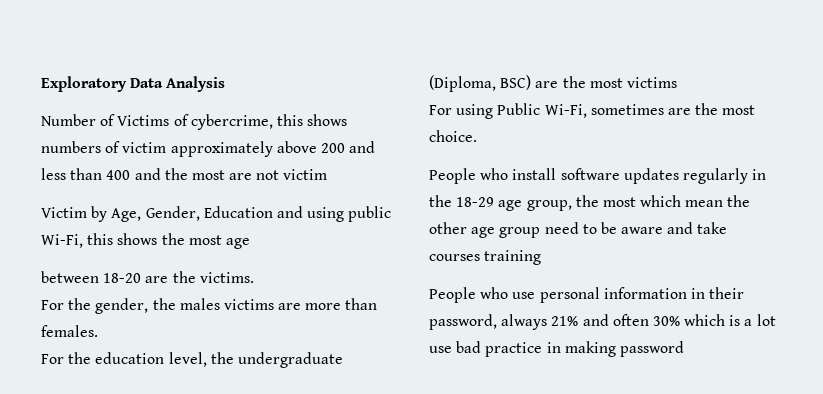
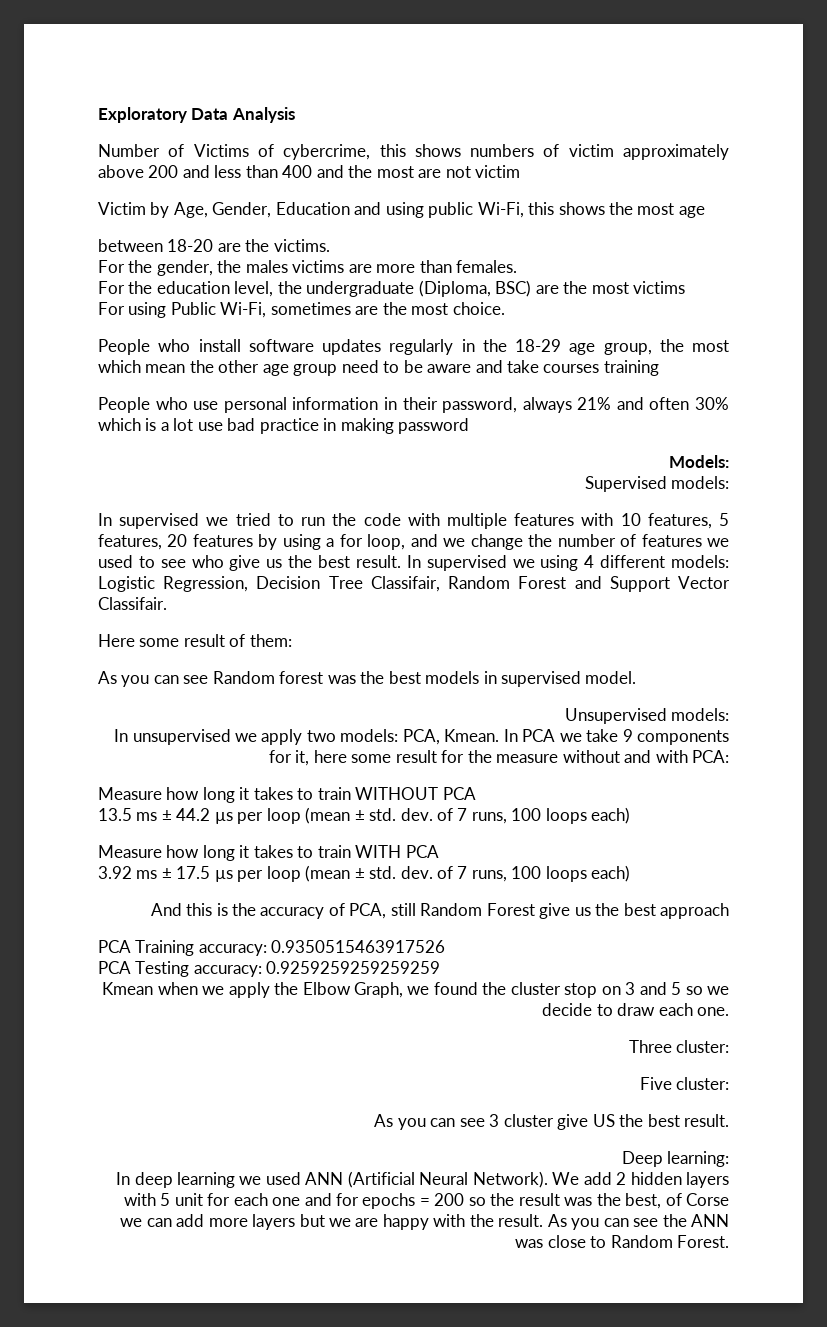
(684, 349) none -> [669,455,729,468] [584,476,730,492] [98,513,729,529] [98,534,730,550] [98,555,730,571] [98,576,730,592] [98,597,167,610] [98,634,292,647] [98,671,637,687] [564,708,730,724] [114,729,729,745] [268,750,730,766] [98,787,476,803] [98,807,631,824] [98,845,439,861] [98,865,631,882] [150,903,729,919] [98,940,446,956] [98,961,441,977] [102,982,730,998] [542,1003,730,1016] [628,1040,729,1053] [639,1077,729,1090] [374,1114,729,1130] [621,1151,729,1167] [116,1171,730,1188] [123,1193,730,1209] [120,1214,730,1230] [515,1235,729,1248] // Models: // Supervised models: // In supervised we tried to run the code with multiple features with 10 features, 5 features, 20 features by using a for loop, and we change the number of features we used to see who give us the best result. In supervised we using 4 different models: Logistic Regression, Decision Tree Classifair, Random Forest and Support Vector Classifair. // Here some result of them: // As you can see Random forest was the best models in supervised model. // Unsupervised models: // In unsupervised we apply two models: PCA, Kmean. In PCA we take 9 components for it, here some result for the measure without and with PCA: // Measure how long it takes to train WITHOUT PCA // 13.5 ms ± 44.2 µs per loop (mean ± std. dev. of 7 runs, 100 loops each) // Measure how long it takes to train WITH PCA // 3.92 ms ± 17.5 µs per loop (mean ± std. dev. of 7 runs, 100 loops each) // And this is the accuracy of PCA, still Random Forest give us the best approach // PCA Training accuracy: 0.9350515463917526 // PCA Testing accuracy: 0.9259259259259259 // Kmean when we apply the Elbow Graph, we found the cluster stop on 3 and 5 so we decide to draw each one. // Three cluster: // Five cluster: // As you can see 3 cluster give US the best result. // Deep learning: // In deep learning we used ANN (Artificial Neural Network). We add 2 hidden layers with 5 unit for each one and for epochs = 200 so the result was the best, of Corse we can add more layers but we are happy with the result. As you can see the ANN was close to Random Forest.

